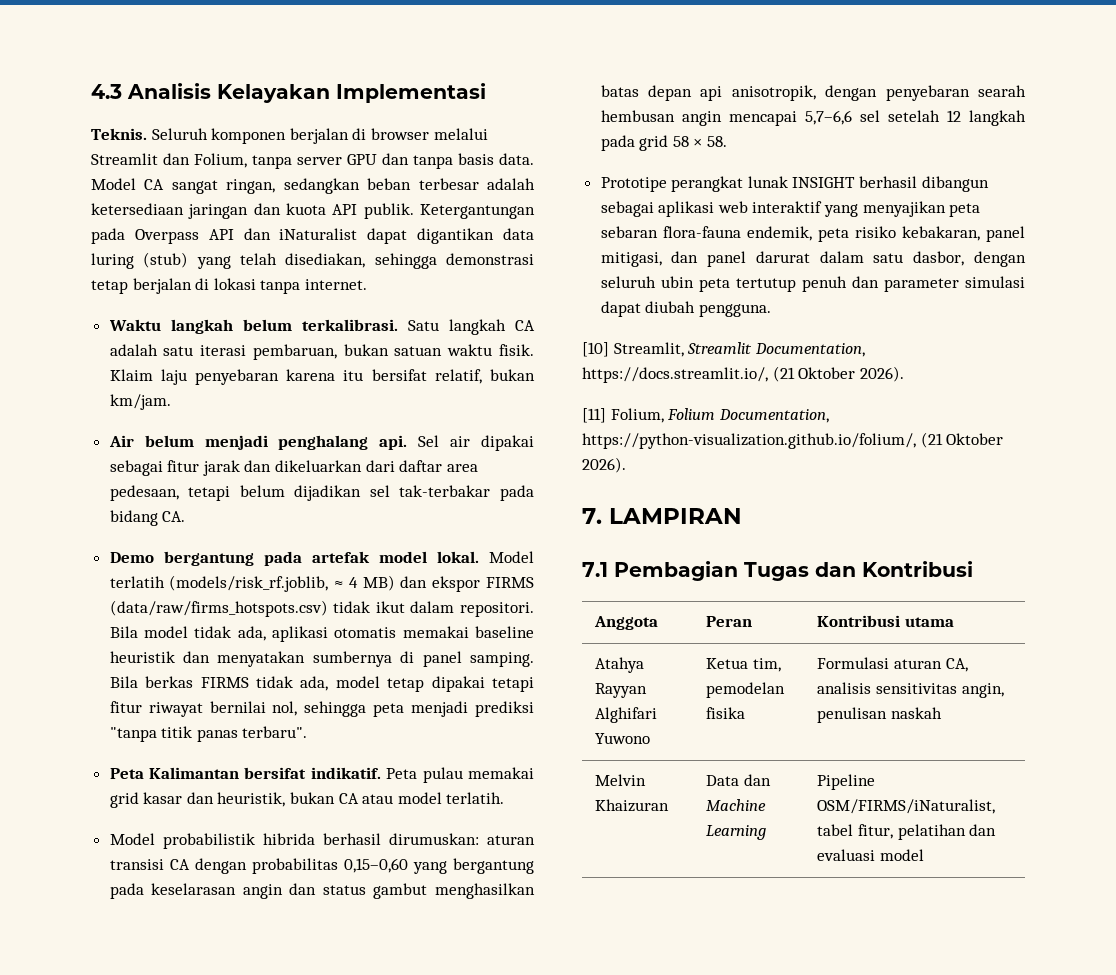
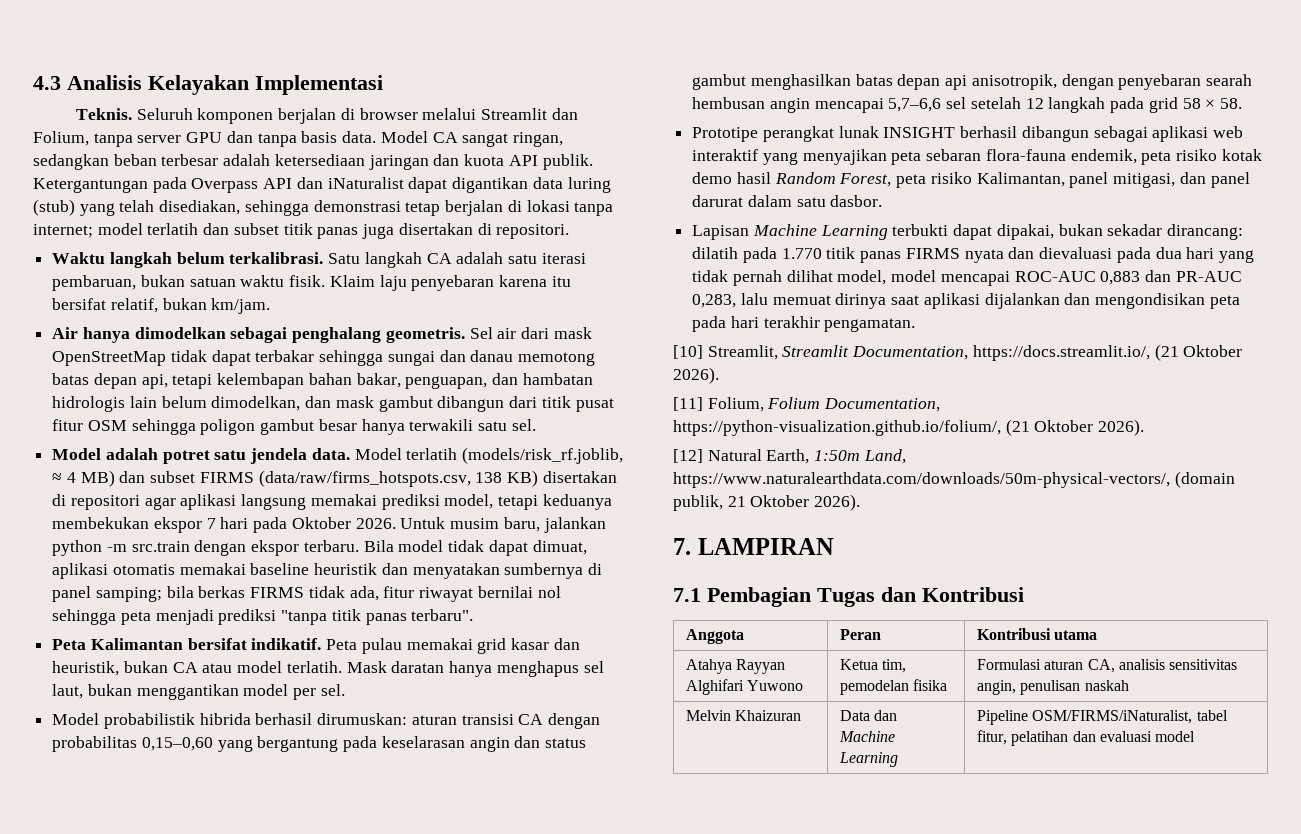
[304,279,367,290] internet. -> [33,223,570,239] internet; model terlatih dan subset titik panas juga disertakan di repositori.
[144,435,534,451] [109,460,478,476] [109,485,534,501] [109,510,186,526] [109,551,479,566] belum menjadi penghalang api. Sel air dipakai sebagai fitur jarak dan dikeluarkan dari daftar area pedesaan, tetapi belum dijadikan sel tak-terbakar pada bidang CA. // Demo bergantung pada artefak model lokal. -> [82,327,592,343] [52,350,596,366] [52,373,593,389] [52,396,614,412] [52,419,536,435] [52,448,350,464] hanya dimodelkan sebagai penghalang geometris. Sel air dari mask OpenStreetMap tidak dapat terbakar sehingga sungai dan danau memotong batas depan api, tetapi kelembapan bahan bakar, penguapan, dan hambatan hidrologis lain belum dimodelkan, dan mask gambut dibangun dari titik pusat fitur OSM sehingga poligon gambut besar hanya terwakili satu sel. // Model adalah potret satu jendela data.
[432,576,534,592] [109,600,534,617] ekspor FIRMS (data/raw/firms_hotspots.csv) tidak ikut dalam repositori. -> [150,470,617,487] [52,494,612,510] [52,517,606,533] [52,540,359,556] subset FIRMS (data/raw/firms_hotspots.csv, 138 KB) disertakan di repositori agar aplikasi langsung memakai prediksi model, tetapi keduanya membekukan ekspor 7 hari pada Oktober 2026. Untuk musim baru, jalankan python -m src.train dengan ekspor terbaru.
[237,626,266,641] ada, -> [488,540,587,556] dapat dimuat,
[469,652,534,667] [109,676,138,688] samping. Bila -> [95,586,194,602] samping; bila
[335,676,534,692] model tetap dipakai tetapi -> (379, 593) none
[272,701,298,716] nol, -> [537,586,561,598] nol
(505, 798) none -> [346,661,604,677] [52,684,345,700] Mask daratan hanya menghapus sel laut, bukan menggantikan model per sel.
[901,226,980,241] kebakaran, -> [1221,149,1262,161] [692,172,1065,188] kotak demo hasil Random Forest, peta risiko Kalimantan,
[913,251,1026,267] [600,276,1025,292] [600,301,771,317] dasbor, dengan seluruh ubin peta tertutup penuh dan parameter simulasi dapat diubah pengguna. -> [830,195,883,207] [692,224,1244,240] [692,247,1254,263] [692,270,1242,286] [692,293,1240,309] [692,316,916,332] dasbor. // Lapisan Machine Learning terbukti dapat dipakai, bukan sekadar dirancang: dilatih pada 1.770 titik panas FIRMS nyata dan dievaluasi pada dua hari yang tidak pernah dilihat model, model mencapai ROC-AUC 0,883 dan PR-AUC 0,283, lalu memuat dirinya saat aplikasi dijalankan dan mengondisikan peta pada hari terakhir pengamatan.
(626, 465) none -> [673,449,906,464] [673,471,1235,488] [673,494,861,511] // [12] Natural Earth, 1:50m Land, https://www.naturalearthdata.com/downloads/50m-physical-vectors/, (domain publik, 21 Oktober 2026).

